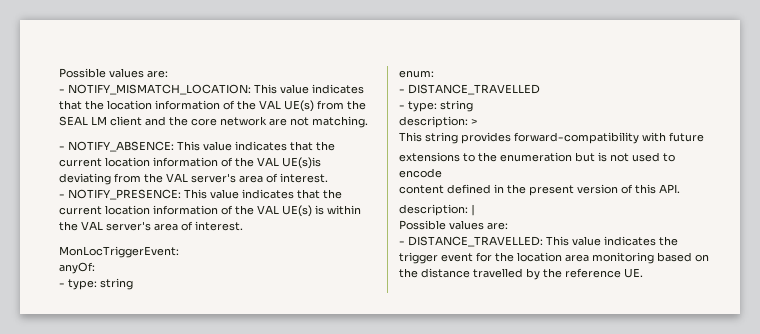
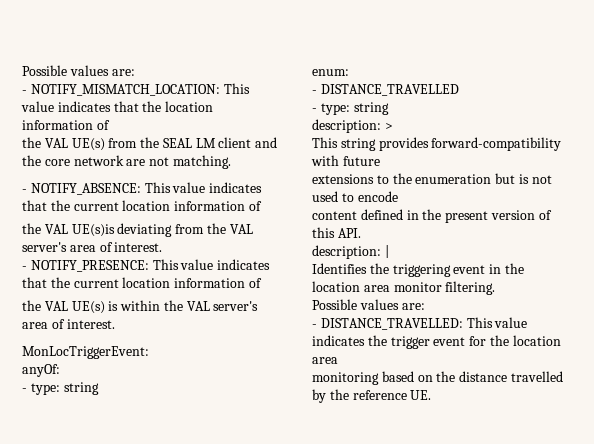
(235, 105) none -> (110, 125) //
(233, 162) none -> (262, 206) //
(233, 210) none -> (262, 283) //
(475, 210) none -> [312,263,524,277] [312,281,496,295] // Identifies the triggering event in the location area monitor filtering.
(589, 258) none -> (338, 360) //

